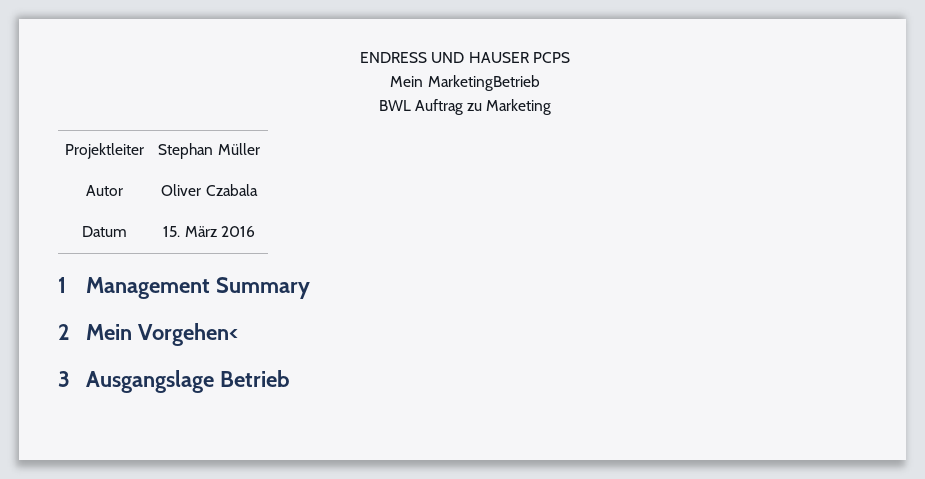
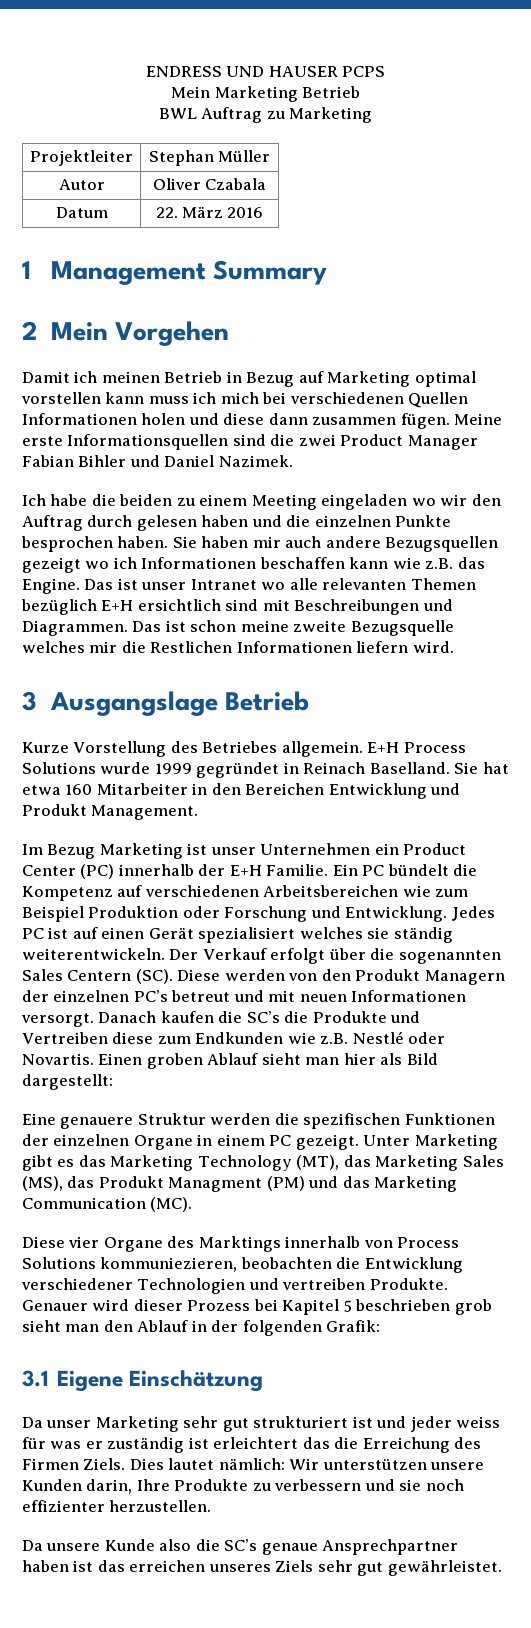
[427,75,540,91] MarketingBetrieb -> [214,86,360,102] Marketing Betrieb
[163,226,181,237] 15. -> [155,207,178,218] 22.
[138,323,240,346] [58,370,291,393] Vorgehen< // 3 Ausgangslage Betrieb -> [115,321,230,346] [22,371,476,387] [21,392,469,408] [22,413,503,429] [22,434,478,450] [22,455,293,467] [22,494,501,510] [22,515,452,531] [21,536,499,552] [22,557,485,573] [22,578,476,594] [21,599,453,615] [22,620,454,636] [22,641,454,653] [22,691,310,716] [22,741,466,757] [22,762,509,778] [22,783,461,799] [22,804,199,820] [22,843,467,859] [22,864,478,879] [22,885,469,901] [22,906,495,922] [22,927,453,943] [22,948,501,964] [22,969,505,985] [22,990,467,1002] [21,1011,421,1027] [22,1031,446,1044] [22,1053,438,1069] [22,1074,113,1090] [22,1113,495,1129] [22,1134,498,1150] [22,1155,504,1171] [22,1176,458,1192] [22,1197,193,1212] [22,1236,460,1252] [22,1257,463,1273] [21,1278,448,1294] [22,1299,492,1315] [22,1320,381,1336] [22,1370,264,1392] [22,1416,501,1432] [22,1437,482,1453] [22,1458,485,1470] [22,1479,464,1494] [22,1500,212,1512] [22,1539,459,1555] [22,1560,502,1576] Vorgehen // Damit ich meinen Betrieb in Bezug auf Marketing optimal vorstellen kann muss ich mich bei verschiedenen Quellen Informationen holen und diese dann zusammen fügen. Meine erste Informationsquellen sind die zwei Product Manager Fabian Bihler und Daniel Nazimek. // Ich habe die beiden zu einem Meeting eingeladen wo wir den Auftrag durch gelesen haben und die einzelnen Punkte besprochen haben. Sie haben mir auch andere Bezugsquellen gezeigt wo ich Informationen beschaffen kann wie z.B. das Engine. Das ist unser Intranet wo alle relevanten Themen bezüglich E+H ersichtlich sind mit Beschreibungen und Diagrammen. Das ist schon meine zweite Bezugsquelle welches mir die Restlichen Informationen liefern wird. // 3 Ausgangslage Betrieb // Kurze Vorstellung des Betriebes allgemein. E+H Process Solutions wurde 1999 gegründet in Reinach Baselland. Sie hat etwa 160 Mitarbeiter in den Bereichen Entwicklung und Produkt Management. // Im Bezug Marketing ist unser Unternehmen ein Product Center (PC) innerhalb der E+H Familie. Ein PC bündelt die Kompetenz auf verschiedenen Arbeitsbereichen wie zum Beispiel Produktion oder Forschung und Entwicklung. Jedes PC ist auf einen Gerät spezialisiert welches sie ständig weiterentwickeln. Der Verkauf erfolgt über die sogenannten Sales Centern (SC). Diese werden von den Produkt Managern der einzelnen PC’s betreut und mit neuen Informationen versorgt. Danach kaufen die SC’s die Produkte und Vertreiben diese zum Endkunden wie z.B. Nestlé oder Novartis. Einen groben Ablauf sieht man hier als Bild dargestellt: // Eine genauere Struktur werden die spezifischen Funktionen der einzelnen Organe in einem PC gezeigt. Unter Marketing gibt es das Marketing Technology (MT), das Marketing Sales (MS), das Produkt Managment (PM) und das Marketing Communication (MC). // Diese vier Organe des Marktings innerhalb von Process Solutions kommuniezieren, beobachten die Entwicklung verschiedener Technologien und vertreiben Produkte. Genauer wird dieser Prozess bei Kapitel 5 beschrieben grob sieht man den Ablauf in der folgenden Grafik: // 3.1 Eigene Einschätzung // Da unser Marketing sehr gut strukturiert ist und jeder weiss für was er zuständig ist erleichtert das die Erreichung des Firmen Ziels. Dies lautet nämlich: Wir unterstützen unsere Kunden darin, Ihre Produkte zu verbessern und sie noch effizienter herzustellen. // Da unsere Kunde also die SC’s genaue Ansprechpartner haben ist das erreichen unseres Ziels sehr gut gewährleistet.

